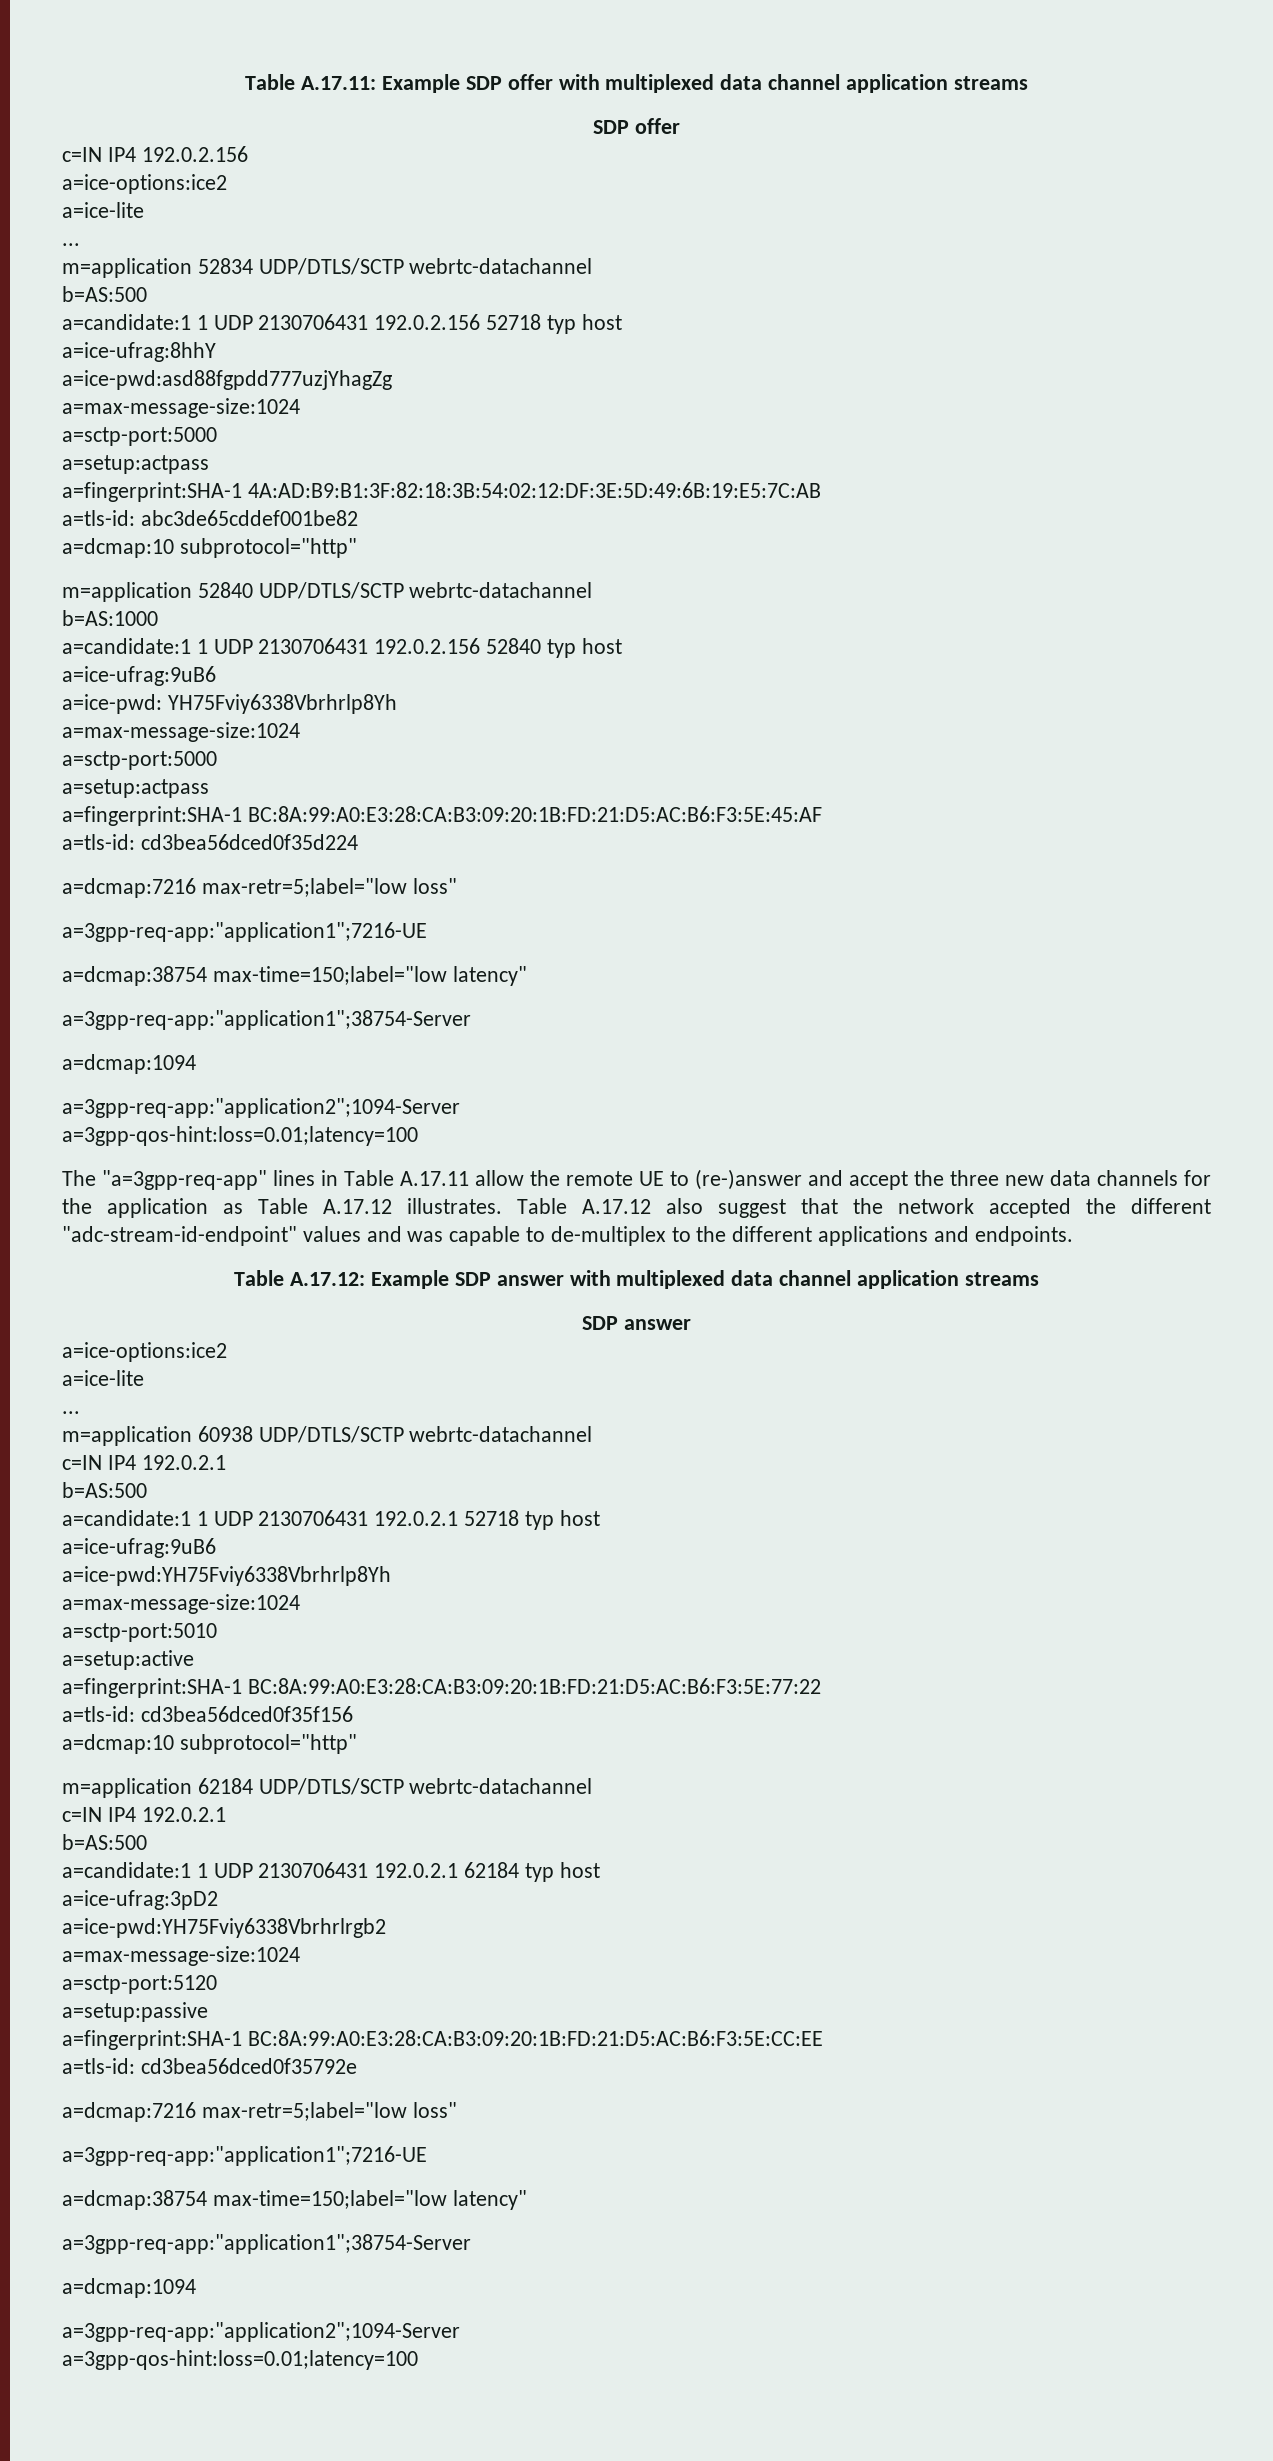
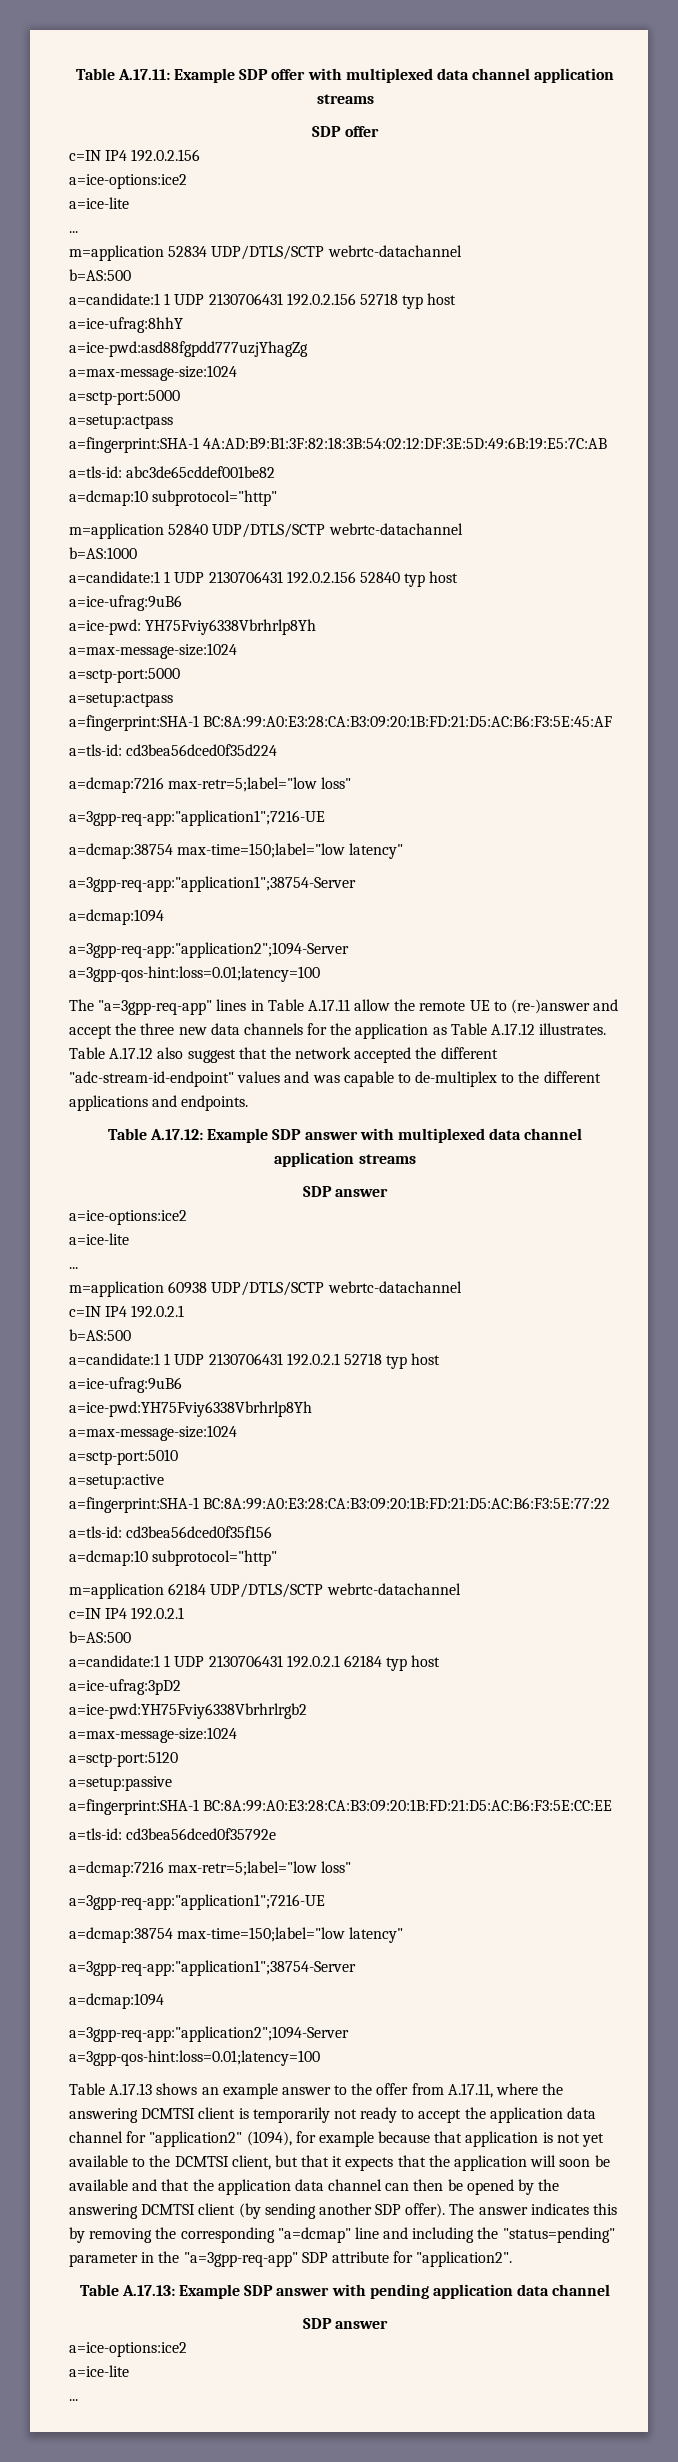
(418, 2360) none -> [69,2083,564,2099] [69,2107,597,2123] [69,2131,605,2147] [69,2155,610,2171] [69,2179,560,2195] [69,2203,618,2219] [69,2227,615,2243] [69,2251,513,2267] [79,2284,611,2299] [302,2318,389,2329] [69,2342,187,2357] [69,2365,129,2377] [69,2399,78,2401] // Table A.17.13 shows an example answer to the offer from A.17.11, where the answering DCMTSI client is temporarily not ready to accept the application data channel for "application2" (1094), for example because that application is not yet available to the DCMTSI client, but that it expects that the application will soon be available and that the application data channel can then be opened by the answering DCMTSI client (by sending another SDP offer). The answer indicates this by removing the corresponding "a=dcmap" line and including the "status=pending" parameter in the "a=3gpp-req-app" SDP attribute for "application2". // Table A.17.13: Example SDP answer with pending application data channel // SDP answer // a=ice-options:ice2 // a=ice-lite // ...

